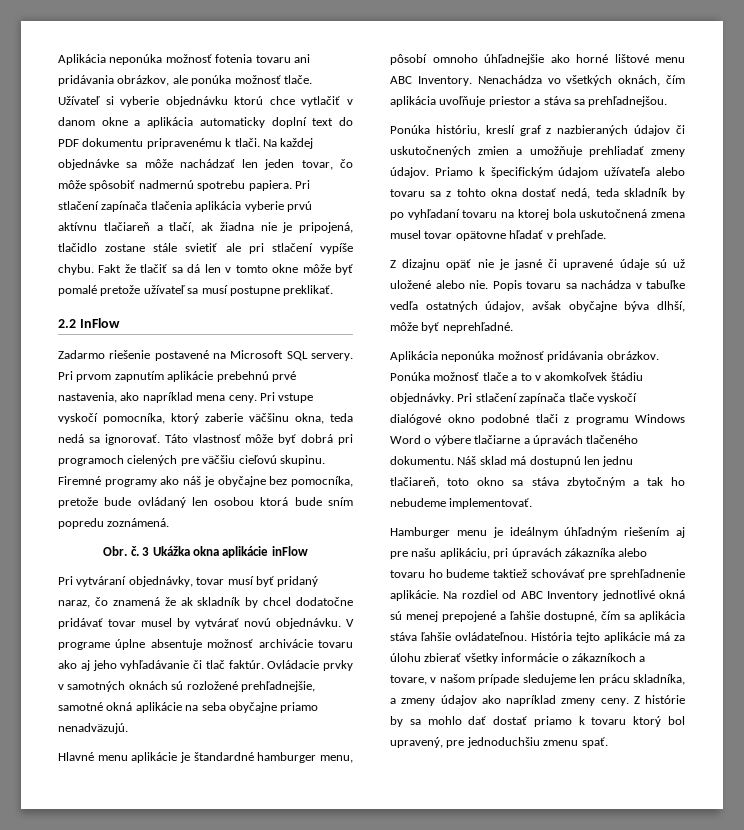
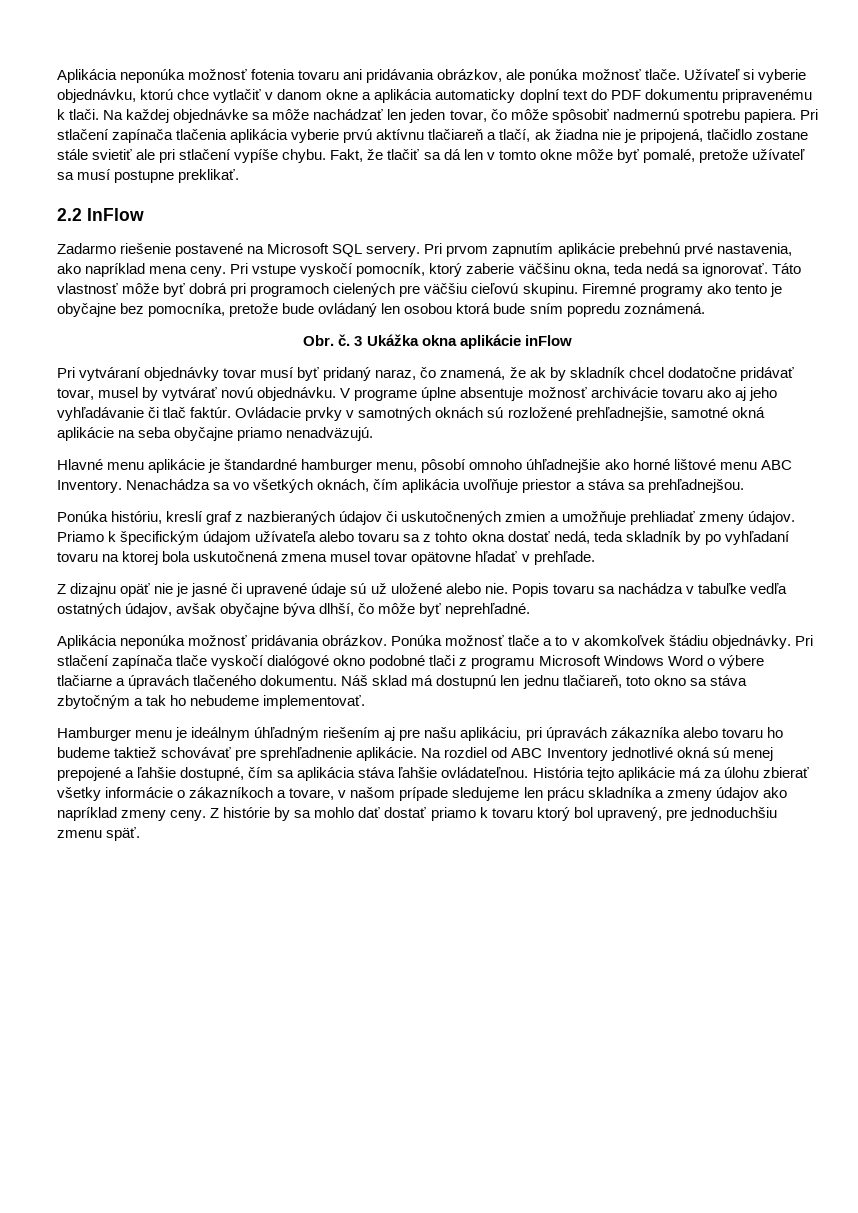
[165,96,228,107] objednávku -> [57,89,136,103] objednávku,
[98,264,122,273] Fakt -> [330,149,364,162] Fakt,
[58,285,97,296] pomalé -> [642,149,695,163] pomalé,
[103,413,165,424] pomocníka, -> [356,263,426,277] pomocník,
[183,476,202,485] náš -> [734,284,767,294] tento
[128,576,193,587] objednávky, -> [144,367,220,381] objednávky
[112,597,160,606] znamená -> [440,367,506,380] znamená,
[197,597,259,608] skladník by -> [549,367,625,381] by skladník
[108,619,136,627] tovar -> [57,388,94,400] tovar,
(542, 79) none -> [213,482,231,490] sa
(685, 306) none -> [358,603,375,614] čo
(629, 421) none -> [538,655,601,666] Microsoft
[633,674,685,685] skladníka, -> [587,787,652,798] skladníka
[581,737,608,748] spať. -> [106,827,141,841] späť.

